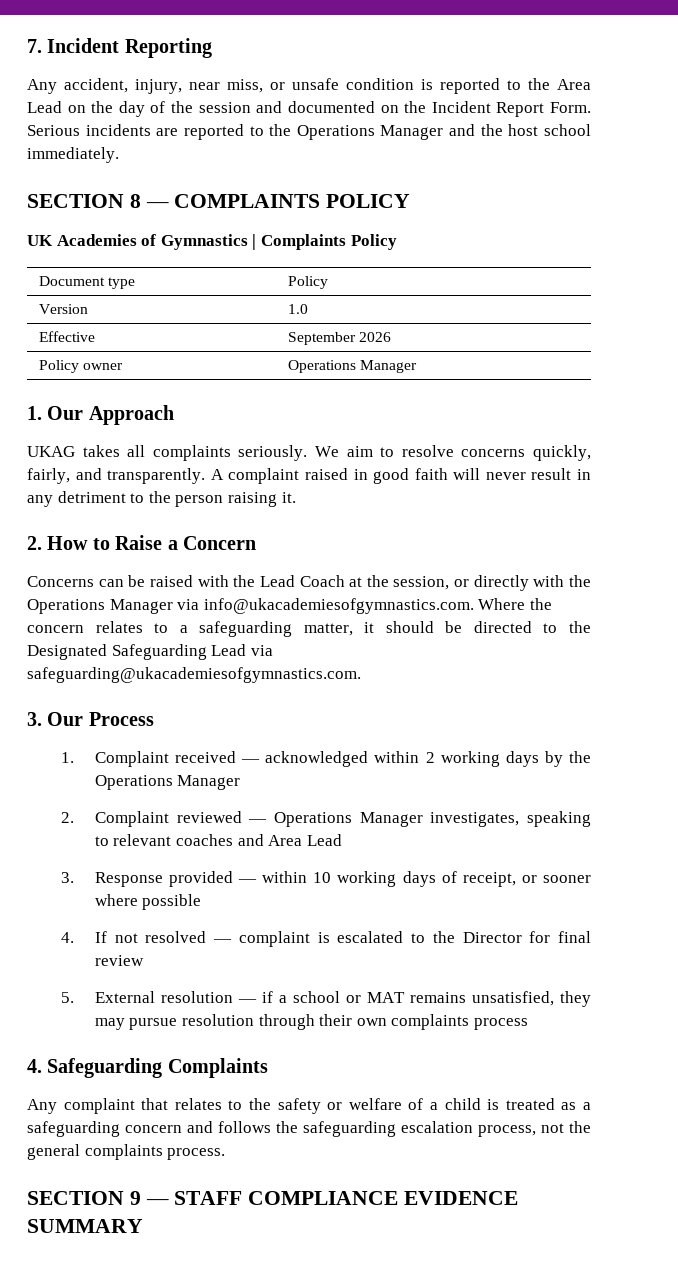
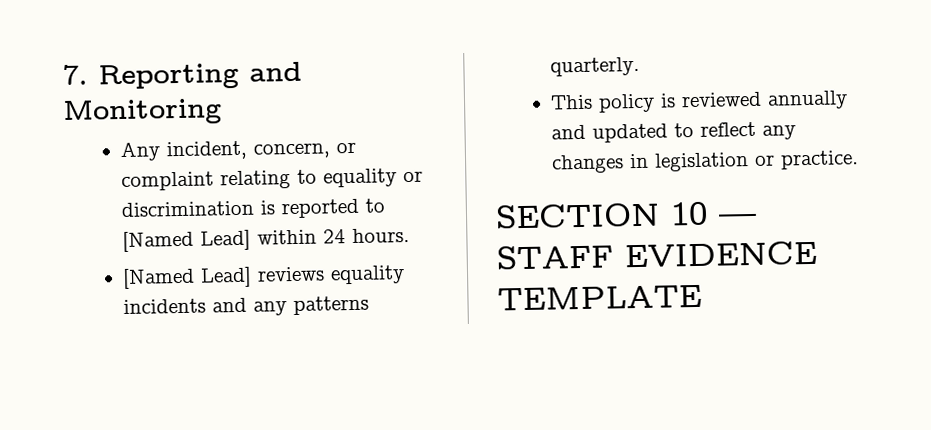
[47,38,120,53] Incident -> (88, 75) none
[27,78,591,94] [27,101,591,117] [27,124,591,140] [27,147,119,163] [27,194,411,208] [27,234,397,250] [39,276,136,289] [288,276,329,289] [39,304,89,314] [288,304,309,314] [39,331,96,342] [288,332,392,345] [39,360,124,373] [288,360,418,373] [27,405,174,425] [27,445,592,461] [27,468,591,484] [27,491,296,507] [27,535,256,550] [27,575,592,591] [27,598,552,614] [27,621,591,637] [27,644,273,660] [27,667,361,683] [27,712,154,726] [60,751,591,767] [94,775,241,790] [60,811,591,827] [94,834,342,846] [60,871,591,887] [94,894,202,910] [60,931,591,947] [94,955,144,966] [60,991,591,1007] [94,1014,529,1030] [27,1058,268,1078] [27,1098,592,1114] [27,1121,591,1137] [27,1144,226,1160] [27,1191,519,1205] [27,1219,143,1233] // Any accident, injury, near miss, or unsafe condition is reported to the Area Lead on the day of the session and documented on the Incident Report Form. Serious incidents are reported to the Operations Manager and the host school immediately. // SECTION 8 — COMPLAINTS POLICY // UK Academies of Gymnastics | Complaints Policy // Document type | Policy // Version | 1.0 // Effective | September 2026 // Policy owner | Operations Manager // 1. Our Approach // UKAG takes all complaints seriously. We aim to resolve concerns quickly, fairly, and transparently. A complaint raised in good faith will never result in any detriment to the person raising it. // 2. How to Raise a Concern // Concerns can be raised with the Lead Coach at the session, or directly with the Operations Manager via info@ukacademiesofgymnastics.com. Where the concern relates to a safeguarding matter, it should be directed to the Designated Safeguarding Lead via safeguarding@ukacademiesofgymnastics.com. // 3. Our Process // 1. Complaint received — acknowledged within 2 working days by the Operations Manager // 2. Complaint reviewed — Operations Manager investigates, speaking to relevant coaches and Area Lead // 3. Response provided — within 10 working days of receipt, or sooner where possible // 4. If not resolved — complaint is escalated to the Director for final review // 5. External resolution — if a school or MAT remains unsatisfied, they may pursue resolution through their own complaints process // 4. Safeguarding Complaints // Any complaint that relates to the safety or welfare of a child is treated as a safeguarding concern and follows the safeguarding escalation process, not the general complaints process. // SECTION 9 — STAFF COMPLIANCE EVIDENCE SUMMARY -> [249,61,302,82] [62,97,222,127] [120,140,357,162] [121,168,424,191] [121,198,386,219] [122,227,411,252] [122,265,406,289] [123,295,370,316] [550,56,641,77] [550,90,849,113] [551,121,797,143] [551,150,860,174] [495,201,757,229] [496,240,817,270] [497,284,702,311] and Monitoring // Any incident, concern, or complaint relating to equality or discrimination is reported to [Named Lead] within 24 hours. // [Named Lead] reviews equality incidents and any patterns quarterly. // This policy is reviewed annually and updated to reflect any changes in legislation or practice. // SECTION 10 — STAFF EVIDENCE TEMPLATE

